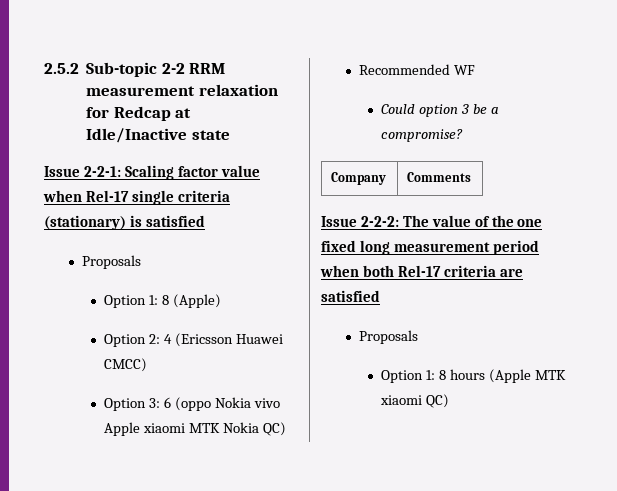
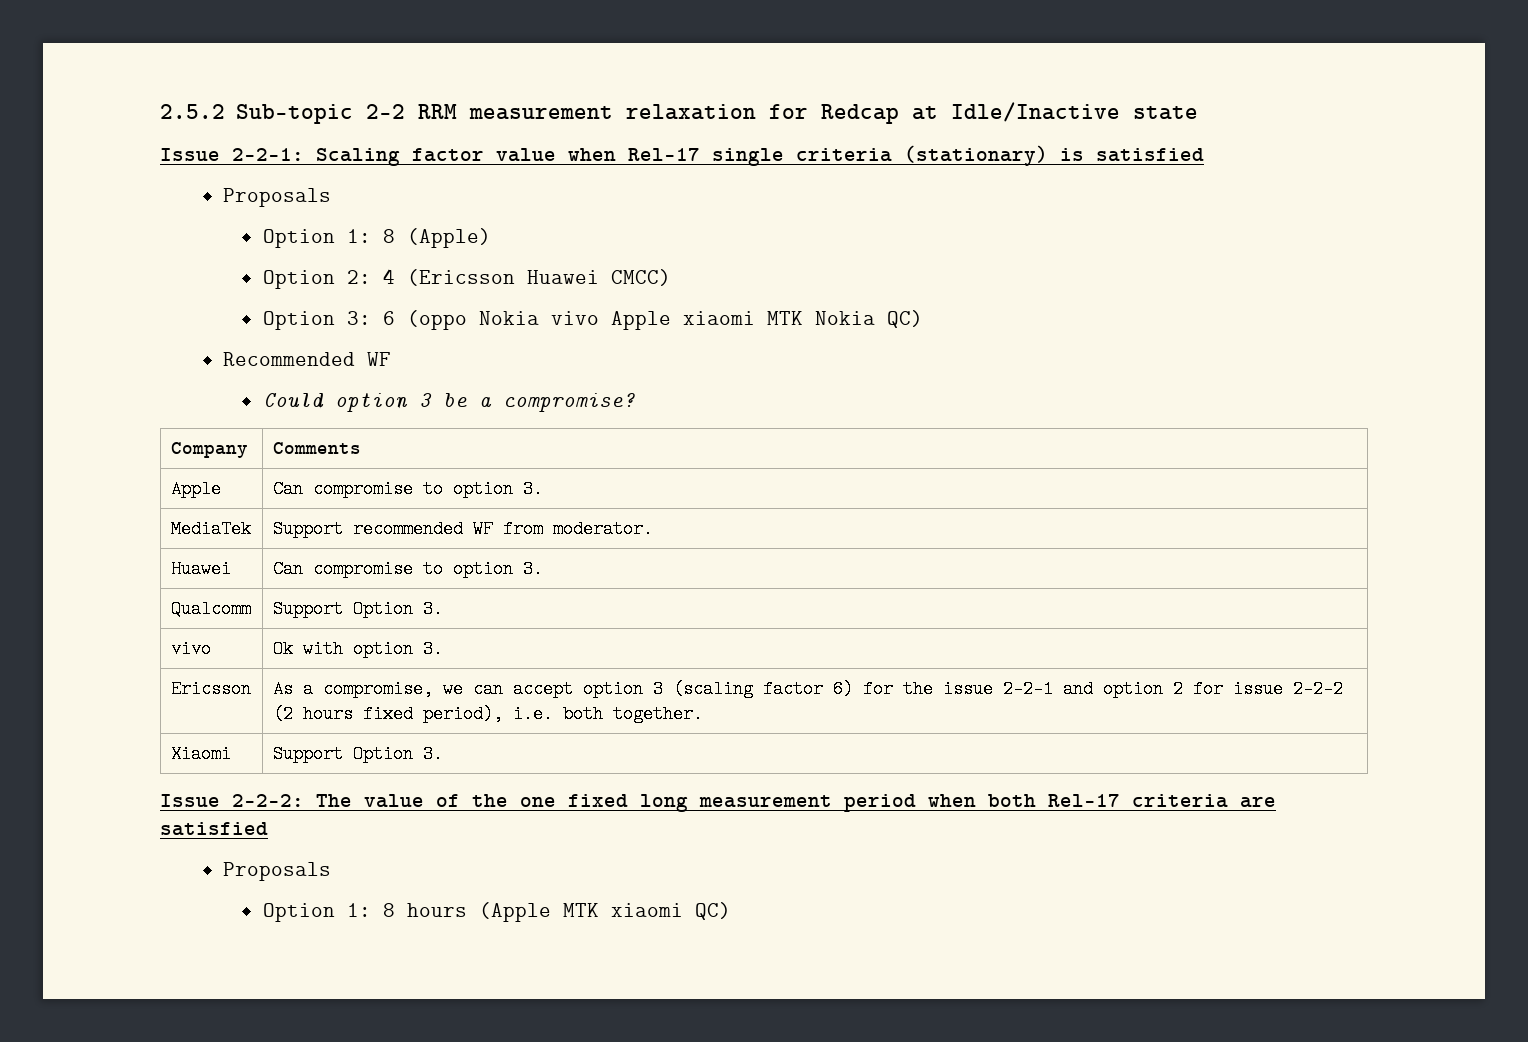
(472, 177) none -> [170,480,221,498] [272,480,543,498] [170,520,251,538] [272,520,653,538] [170,560,231,578] [272,560,543,578] [170,600,251,618] [272,600,443,618] [170,640,211,658] [272,640,443,658] [170,680,251,698] [272,680,1343,698] [272,705,703,723] [170,745,231,763] [272,745,443,763] // Apple | Can compromise to option 3. // MediaTek | Support recommended WF from moderator. // Huawei | Can compromise to option 3. // Qualcomm | Support Option 3. // vivo | Ok with option 3. // Ericsson | As a compromise, we can accept option 3 (scaling factor 6) for the issue 2-2-1 and option 2 for issue 2-2-2 (2 hours fixed period), i.e. both together. // Xiaomi | Support Option 3.

